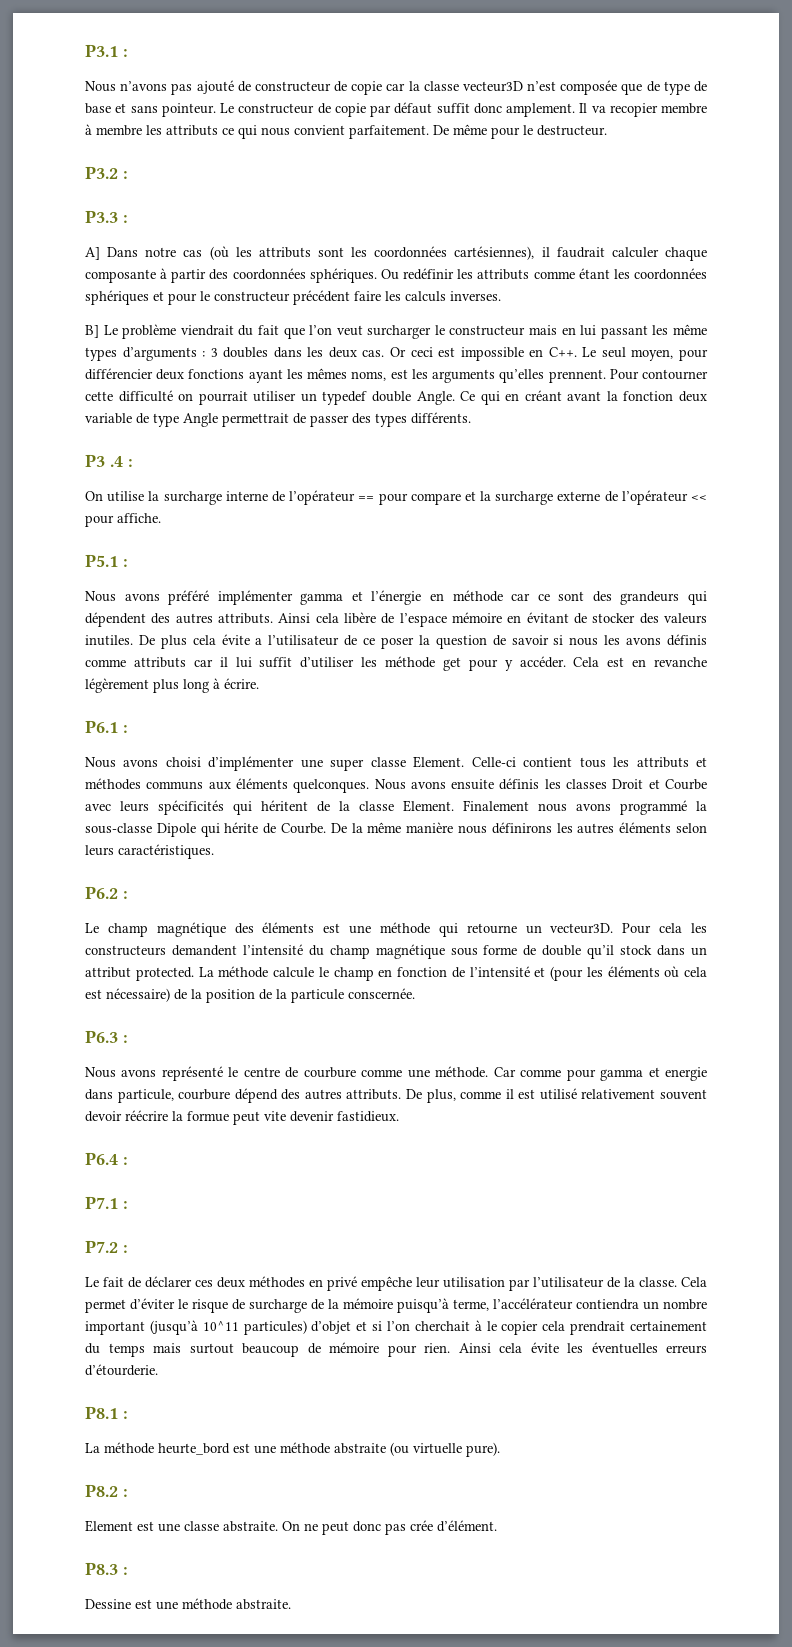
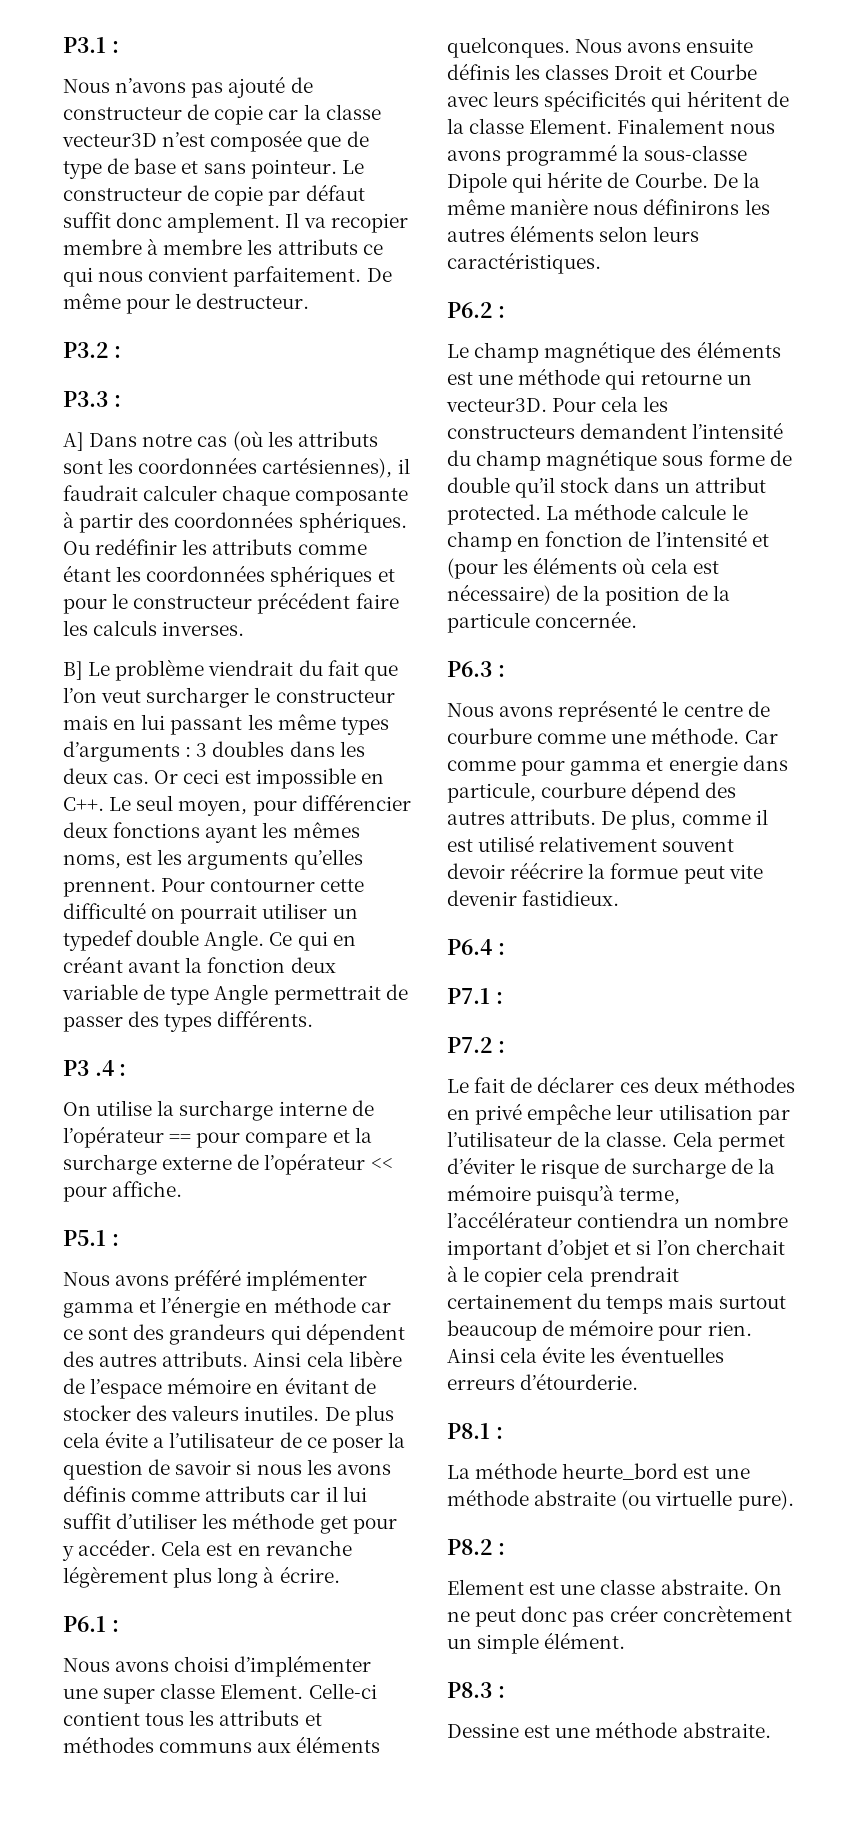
[348,988,415,999] conscernée. -> [535,611,638,628] concernée.
[149,1320,307,1335] (jusqu’à 10^11 particules) -> (542, 1250) none
[410,1520,497,1532] crée d’élément. -> [609,1605,792,1622] [447,1632,626,1654] créer concrètement un simple élément.

